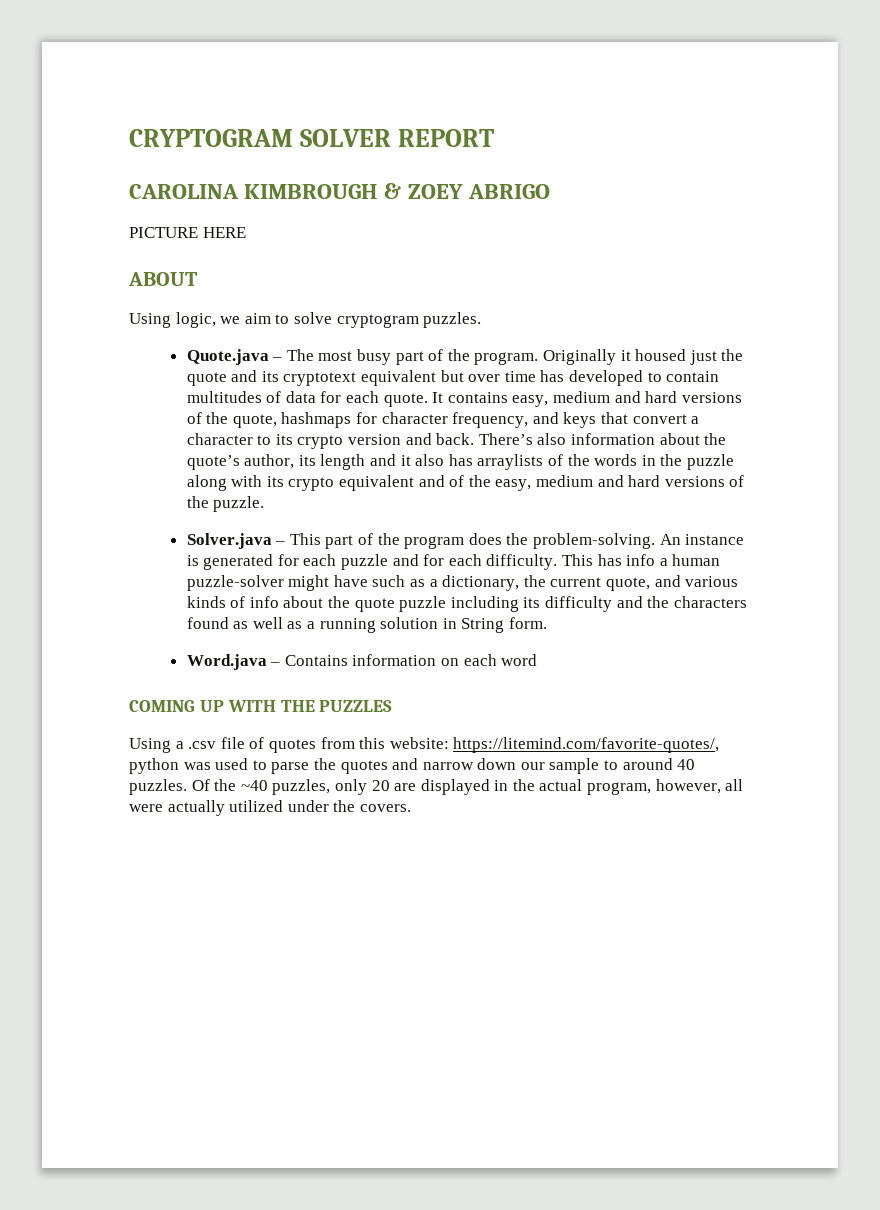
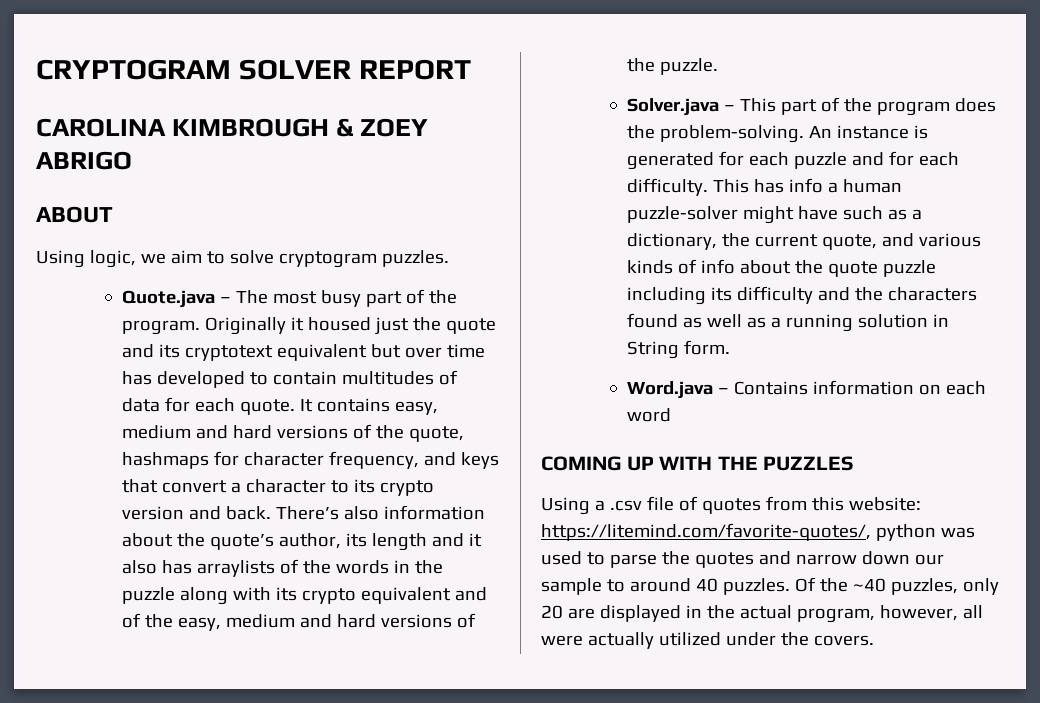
[129,227,246,238] // PICTURE HERE -> (132, 160) none

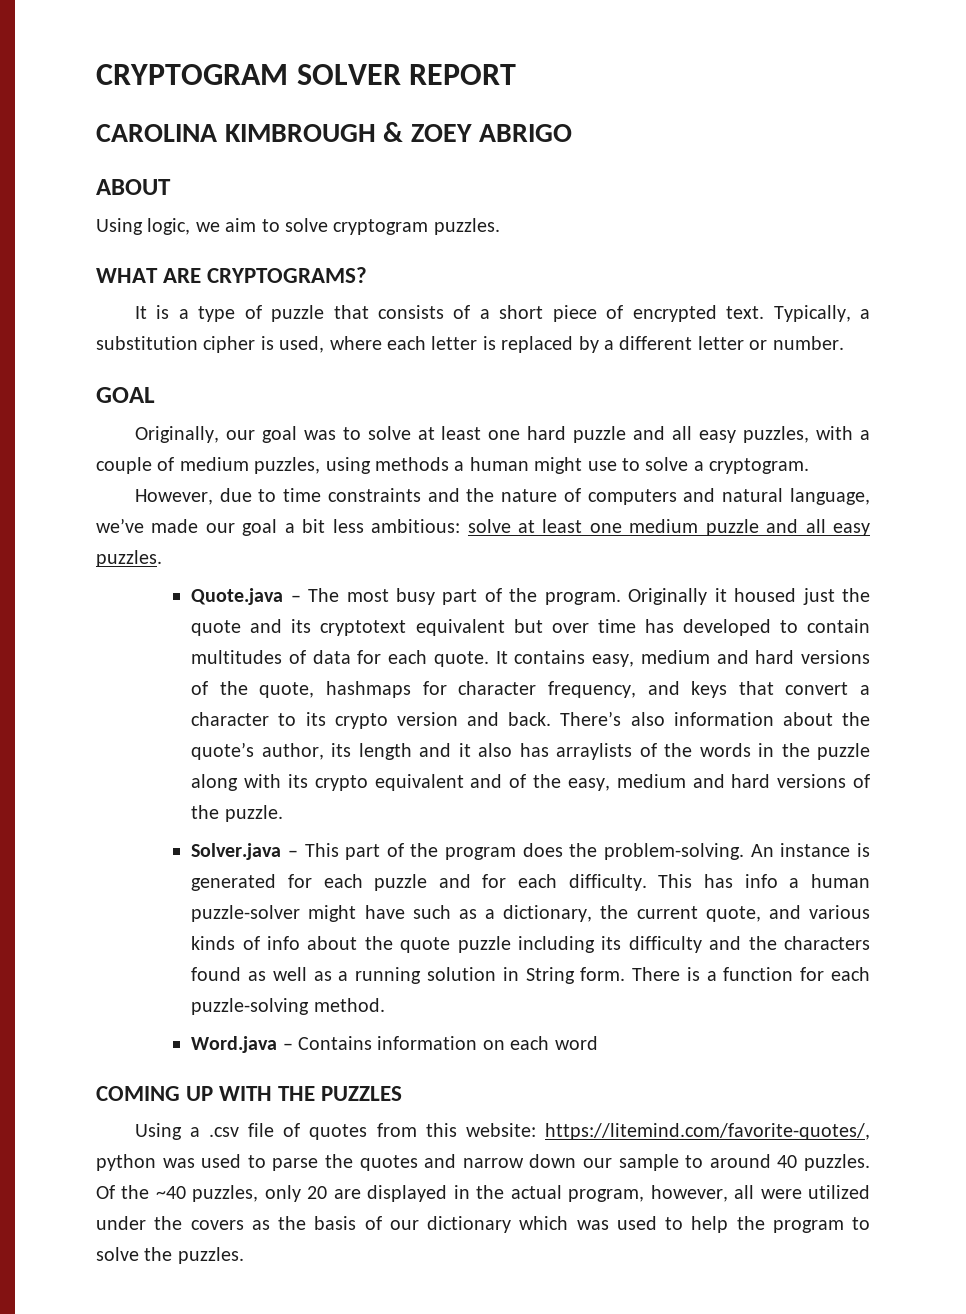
(449, 258) none -> [96,267,368,283] [134,305,870,322] [96,336,844,353] [96,387,155,403] [134,426,870,443] [96,457,810,474] [134,488,870,505] [96,518,870,536] [96,550,162,567] // WHAT ARE CRYPTOGRAMS? // It is a type of puzzle that consists of a short piece of encrypted text. Typically, a substitution cipher is used, where each letter is replaced by a different letter or number. // GOAL // Originally, our goal was to solve at least one hard puzzle and all easy puzzles, with a couple of medium puzzles, using methods a human might use to solve a cryptogram. // However, due to time constraints and the nature of computers and natural language, we’ve made our goal a bit less ambitious: solve at least one medium puzzle and all easy puzzles.
(730, 347) none -> [632,967,870,981] [191,998,385,1015] There is a function for each puzzle-solving method.
[587,632,654,649] actually -> (802, 1194) none
[813,635,874,646] covers. -> [190,1216,870,1233] [96,1247,244,1264] covers as the basis of our dictionary which was used to help the program to solve the puzzles.

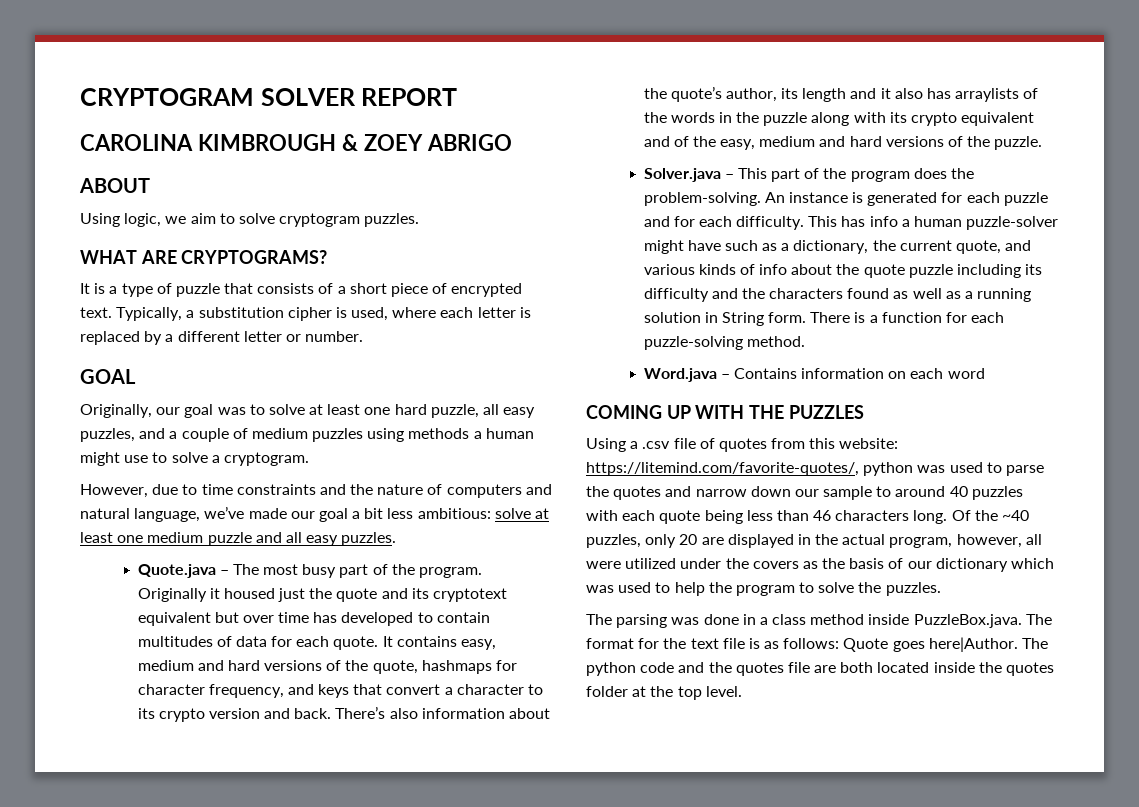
[573,426,666,443] puzzle and -> [430,404,479,418] puzzle,
[816,426,854,440] with -> [139,428,166,439] and
[254,457,321,474] puzzles, -> [312,428,364,442] puzzles
[804,1154,871,1171] puzzles. -> [971,486,1023,500] [586,510,948,524] puzzles with each quote being less than 46 characters long.
(244, 1255) none -> [586,614,1052,628] [586,637,1049,652] [586,662,1055,676] [586,686,742,700] // The parsing was done in a class method inside PuzzleBox.java. The format for the text file is as follows: Quote goes here|Author. The python code and the quotes file are both located inside the quotes folder at the top level.

